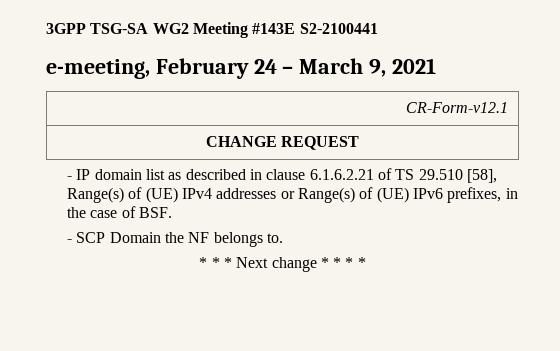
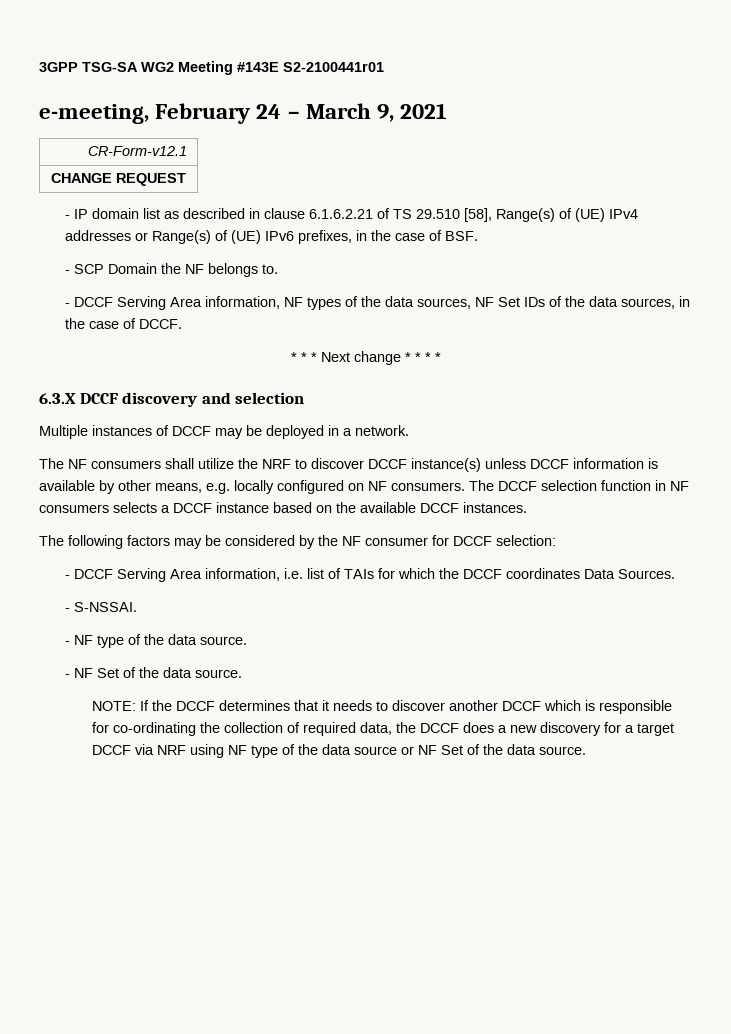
[299,23,378,34] S2-2100441 -> [283,62,384,72] S2-2100441r01
(284, 238) none -> [65,296,691,310] [65,318,183,329] // - DCCF Serving Area information, NF types of the data sources, NF Set IDs of the data sources, in the case of DCCF.
(366, 262) none -> [39,392,305,407] [39,425,409,439] [39,458,658,472] [39,480,689,494] [39,502,527,513] [39,535,556,549] [65,568,676,582] [65,602,138,612] [65,634,248,648] [65,667,243,678] [91,700,672,714] [91,722,674,736] [91,744,586,758] // 6.3.X DCCF discovery and selection // Multiple instances of DCCF may be deployed in a network. // The NF consumers shall utilize the NRF to discover DCCF instance(s) unless DCCF information is available by other means, e.g. locally configured on NF consumers. The DCCF selection function in NF consumers selects a DCCF instance based on the available DCCF instances. // The following factors may be considered by the NF consumer for DCCF selection: // - DCCF Serving Area information, i.e. list of TAIs for which the DCCF coordinates Data Sources. // - S-NSSAI. // - NF type of the data source. // - NF Set of the data source. // NOTE: If the DCCF determines that it needs to discover another DCCF which is responsible for co-ordinating the collection of required data, the DCCF does a new discovery for a target DCCF via NRF using NF type of the data source or NF Set of the data source.

